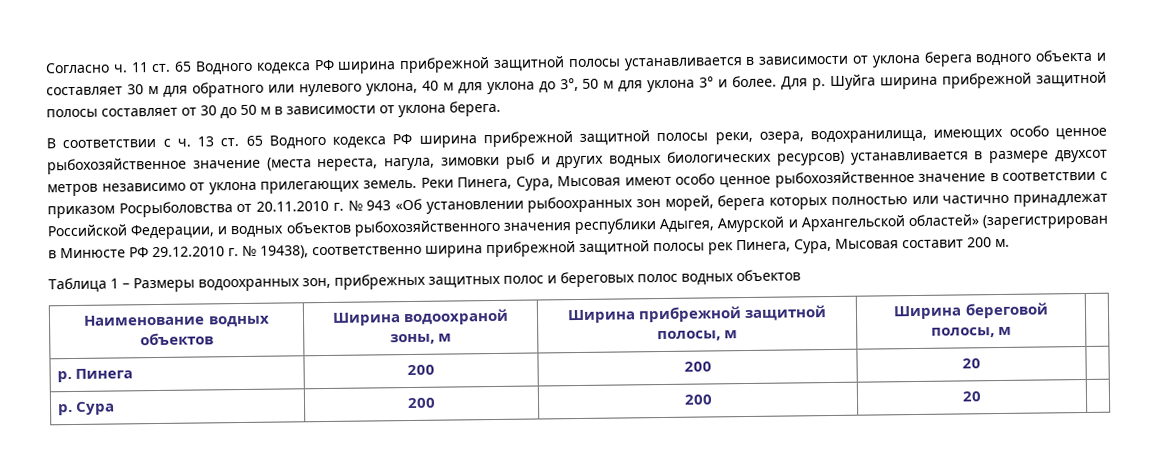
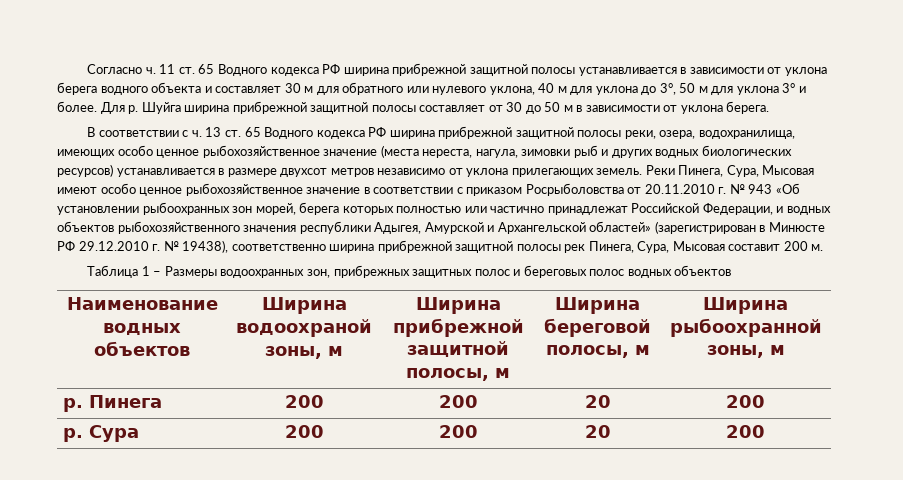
(1013, 331) none -> [703,297,788,314] [669,318,822,337] [706,345,785,358] Ширина рыбоохранной зоны, м
(981, 363) none -> [726,395,765,408] 200
(982, 396) none -> [726,425,765,438] 200

